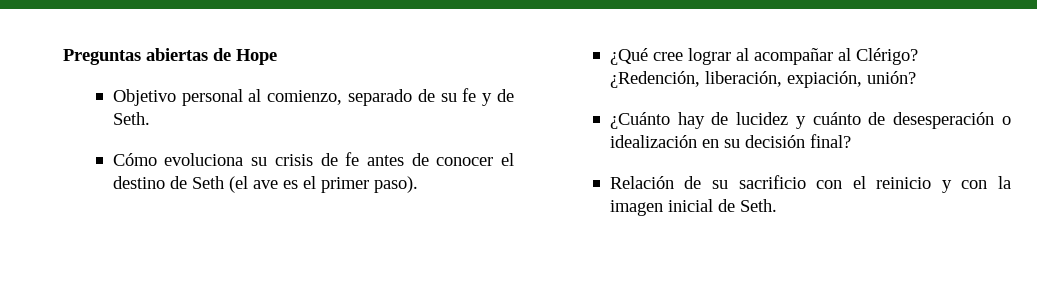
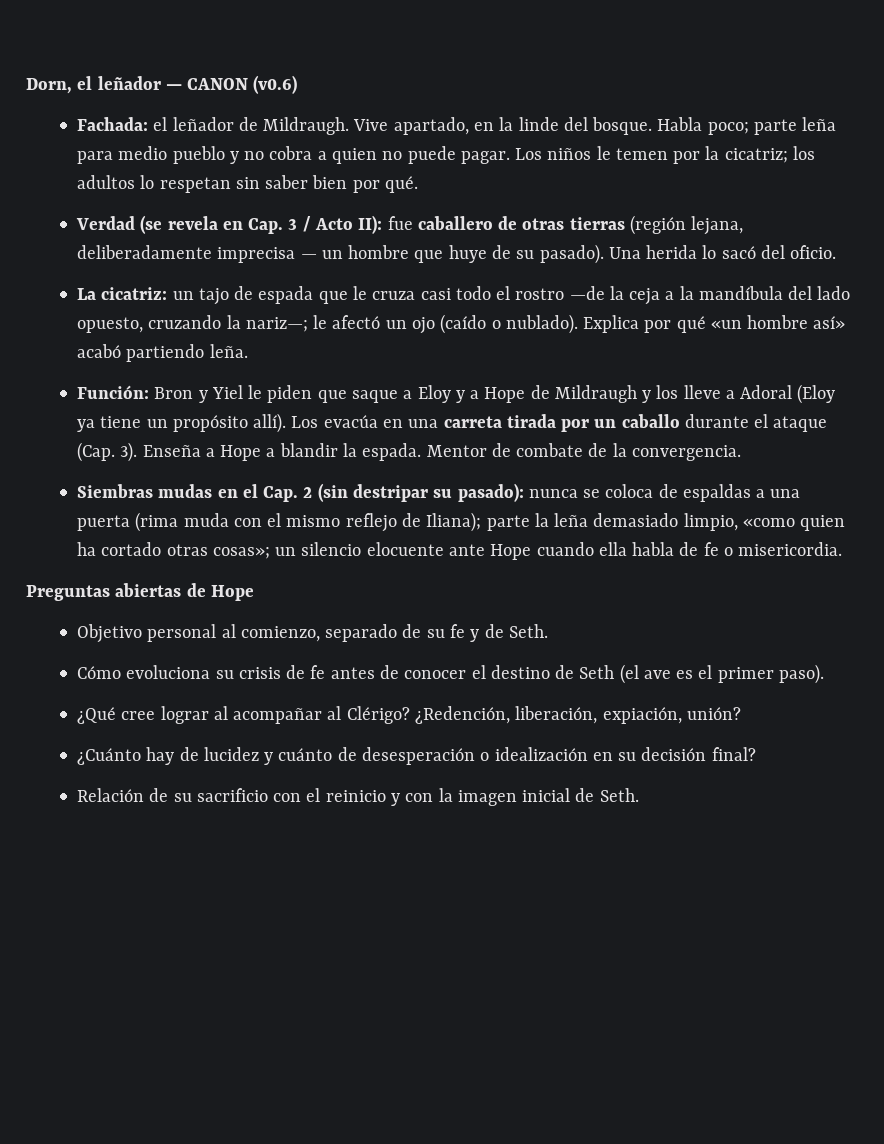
(63, 57) none -> [26,75,298,94] [77,117,837,135] [77,146,815,164] [77,175,418,193] [76,215,744,235] [77,244,837,264] [77,286,851,305] [77,314,846,334] [77,344,248,362] [77,384,836,404] [77,413,828,433] [77,442,741,462] [77,483,801,502] [77,512,846,532] [77,542,843,560] Dorn, el leñador — CANON (v0.6) // Fachada: el leñador de Mildraugh. Vive apartado, en la linde del bosque. Habla poco; parte leña para medio pueblo y no cobra a quien no puede pagar. Los niños le temen por la cicatriz; los adultos lo respetan sin saber bien por qué. // Verdad (se revela en Cap. 3 / Acto II): fue caballero de otras tierras (región lejana, deliberadamente imprecisa — un hombre que huye de su pasado). Una herida lo sacó del oficio. // La cicatriz: un tajo de espada que le cruza casi todo el rostro —de la ceja a la mandíbula del lado opuesto, cruzando la nariz—; le afectó un ojo (caído o nublado). Explica por qué «un hombre así» acabó partiendo leña. // Función: Bron y Yiel le piden que saque a Eloy y a Hope de Mildraugh y los lleve a Adoral (Eloy ya tiene un propósito allí). Los evacúa en una carreta tirada por un caballo durante el ataque (Cap. 3). Enseña a Hope a blandir la espada. Mentor de combate de la convergencia. // Siembras mudas en el Cap. 2 (sin destripar su pasado): nunca se coloca de espaldas a una puerta (rima muda con el mismo reflejo de Iliana); parte la leña demasiado limpio, «como quien ha cortado otras cosas»; un silencio elocuente ante Hope cuando ella habla de fe o misericordia. //

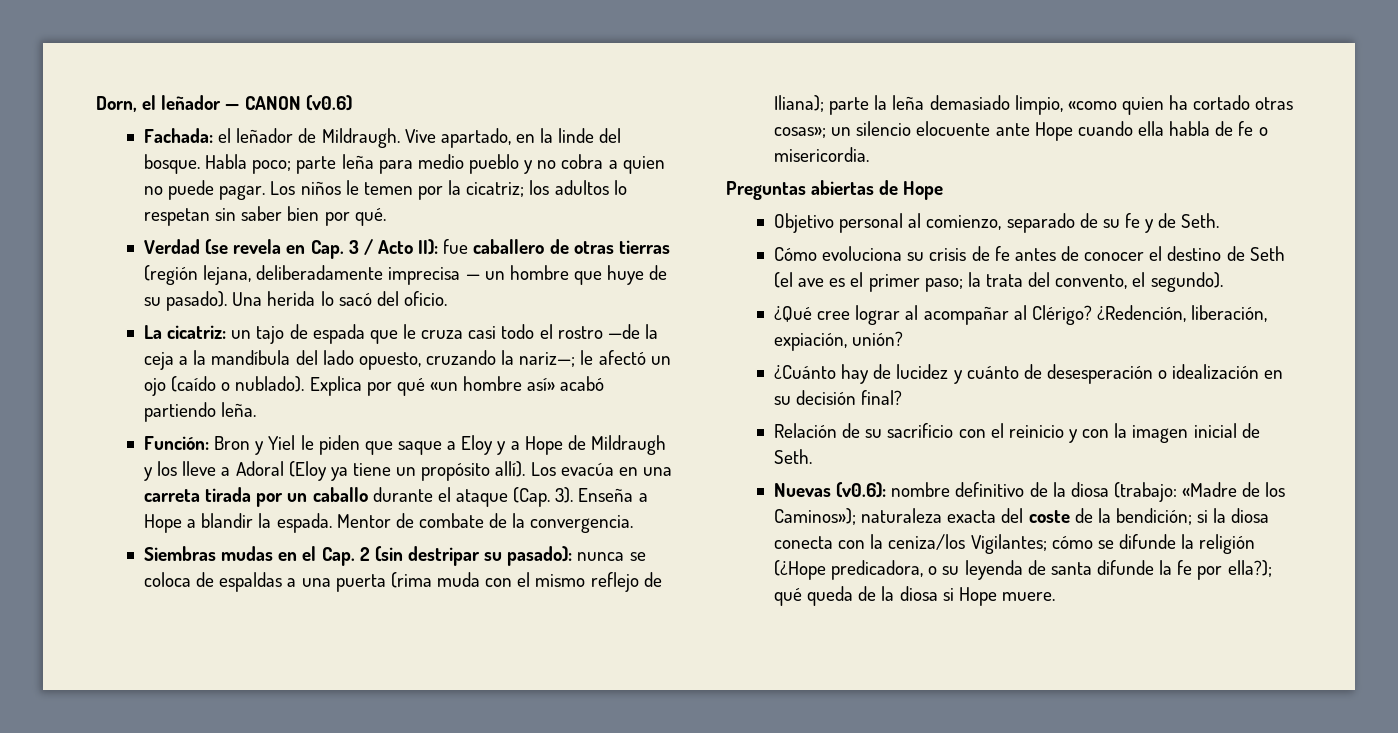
[778,664,824,684] paso). -> [924,272,1223,292] paso; la trata del convento, el segundo).
(639, 795) none -> [774,482,1286,502] [774,508,1270,525] [774,534,1256,554] [774,560,1272,580] [774,586,1056,606] // Nuevas (v0.6): nombre definitivo de la diosa (trabajo: «Madre de los Caminos»); naturaleza exacta del coste de la bendición; si la diosa conecta con la ceniza/los Vigilantes; cómo se difunde la religión (¿Hope predicadora, o su leyenda de santa difunde la fe por ella?); qué queda de la diosa si Hope muere.

